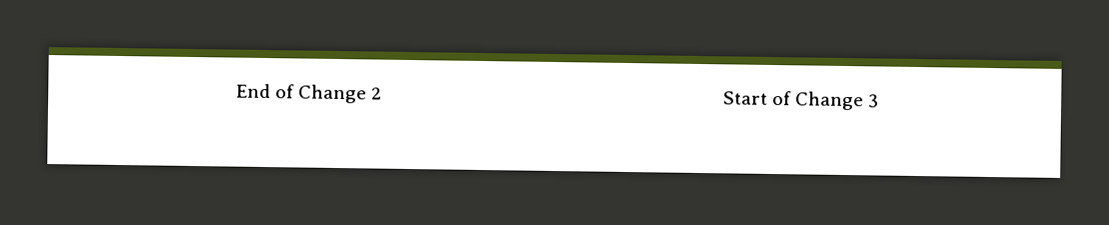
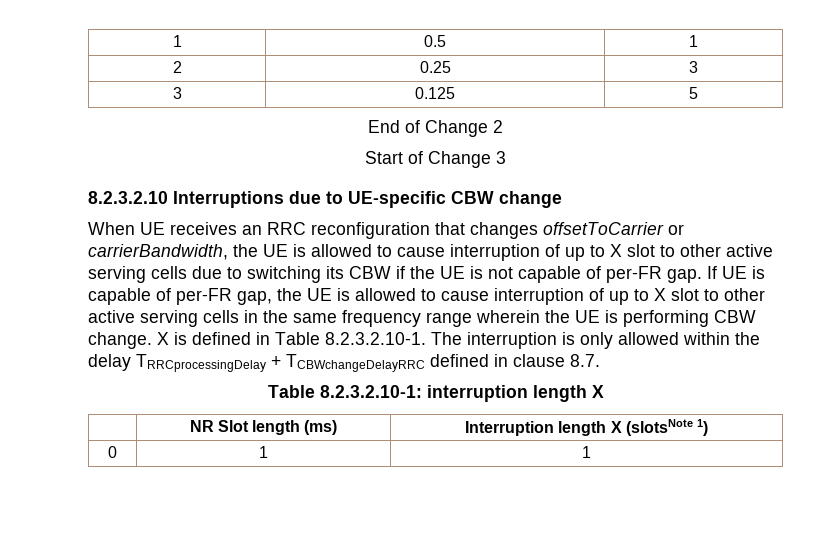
(235, 91) none -> [172,35,182,47] [424,35,446,47] [689,35,698,47] [172,61,182,73] [419,61,451,73] [689,61,698,73] [172,87,182,99] [415,87,455,99] [689,87,698,99] 1 | 0.5 | 1 // 2 | 0.25 | 3 // 3 | 0.125 | 5 //
(880, 101) none -> [88,191,562,208] [88,222,684,239] [88,244,773,261] [88,266,765,283] [88,288,765,305] [88,310,756,327] [88,332,760,349] [88,354,600,372] [267,385,604,402] [189,420,338,435] [464,419,709,436] [108,446,117,458] [259,446,268,458] [582,446,591,458] // 8.2.3.2.10 Interruptions due to UE-specific CBW change // When UE receives an RRC reconfiguration that changes offsetToCarrier or carrierBandwidth, the UE is allowed to cause interruption of up to X slot to other active serving cells due to switching its CBW if the UE is not capable of per-FR gap. If UE is capable of per-FR gap, the UE is allowed to cause interruption of up to X slot to other active serving cells in the same frequency range wherein the UE is performing CBW change. X is defined in Table 8.2.3.2.10-1. The interruption is only allowed within the delay TRRCprocessingDelay + TCBWchangeDelayRRC defined in clause 8.7. // Table 8.2.3.2.10-1: interruption length X // | NR Slot length (ms) | Interruption length X (slotsNote 1) // 0 | 1 | 1

